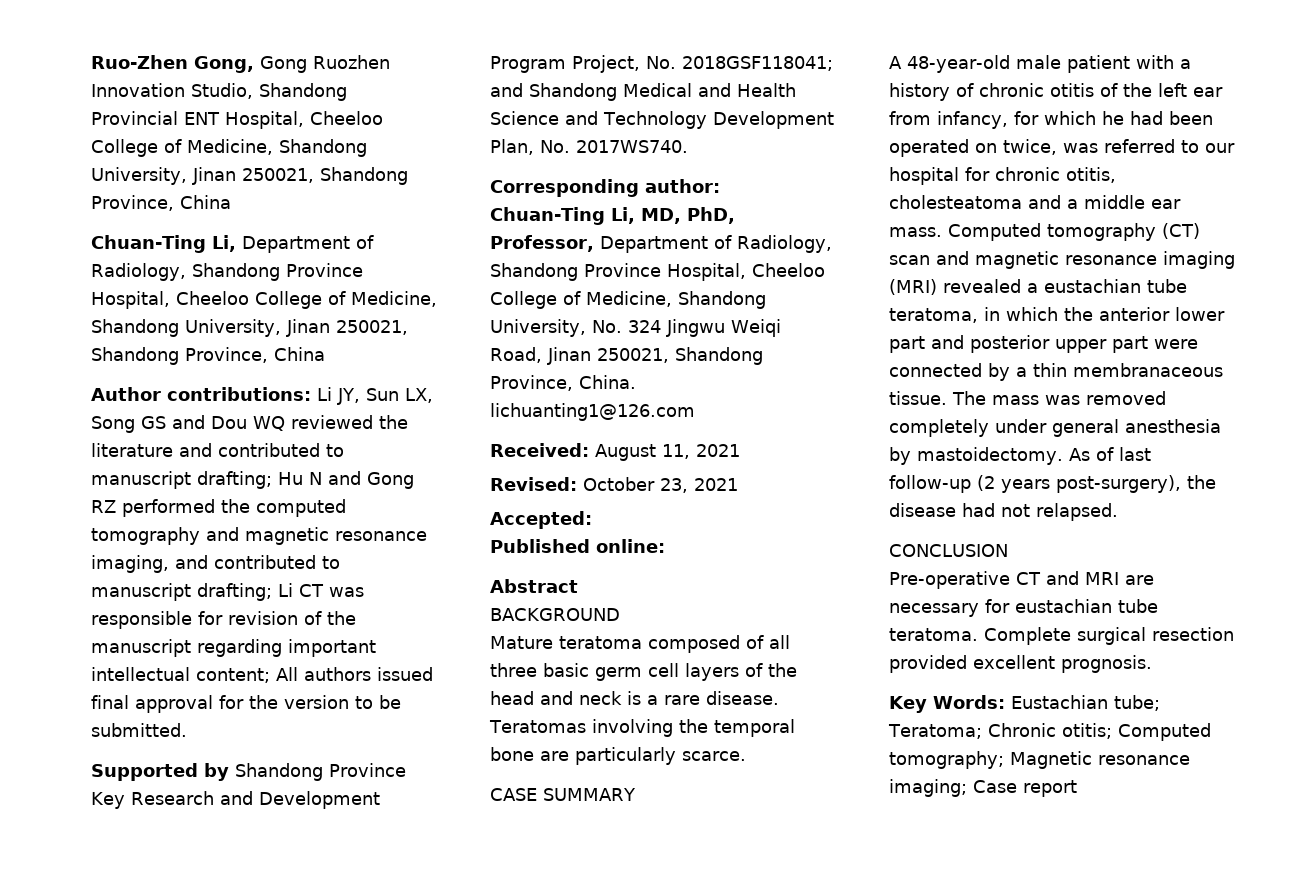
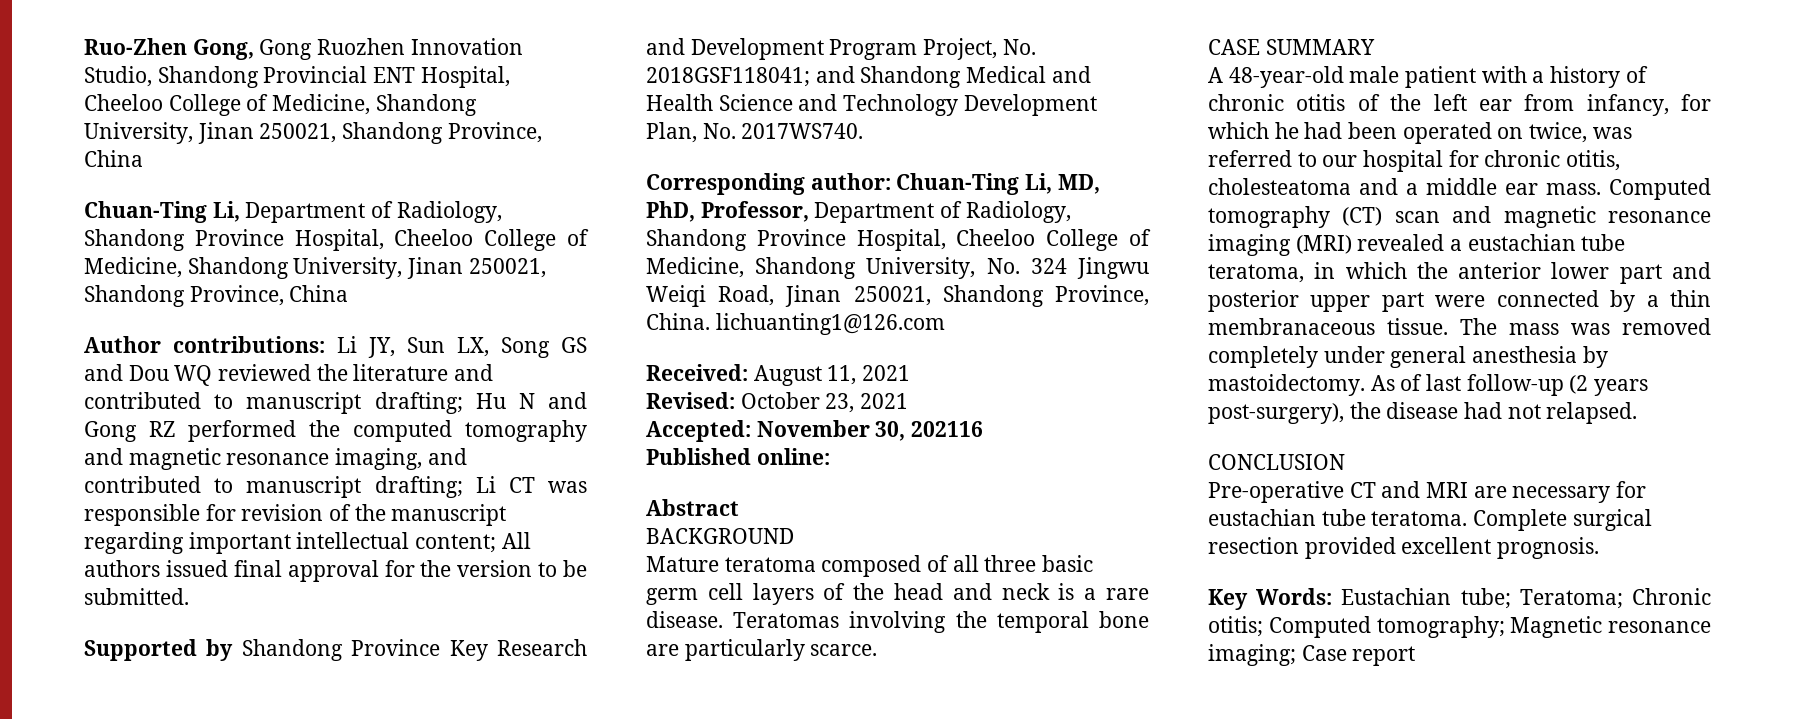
(592, 520) none -> [756,420,984,441] November 30, 202116

